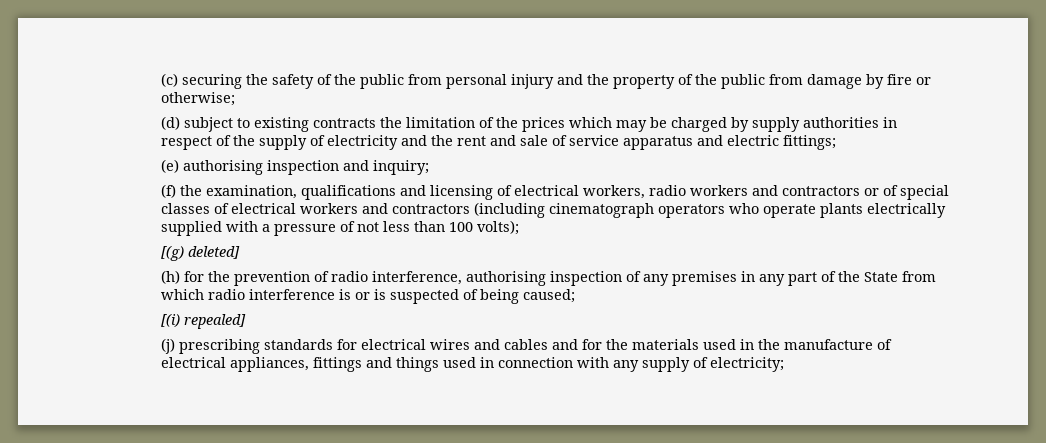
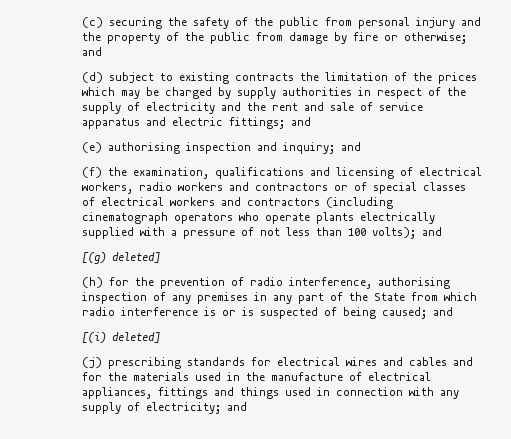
(236, 99) none -> [81,47,102,56] and
(837, 142) none -> [290,117,311,126] and
(430, 167) none -> [340,142,361,151] and
(520, 227) none -> [421,227,442,236] and
(576, 296) none -> [432,307,453,316] and
[184,314,247,329] repealed] -> [111,332,160,343] deleted]
(785, 364) none -> [226,402,247,411] and

